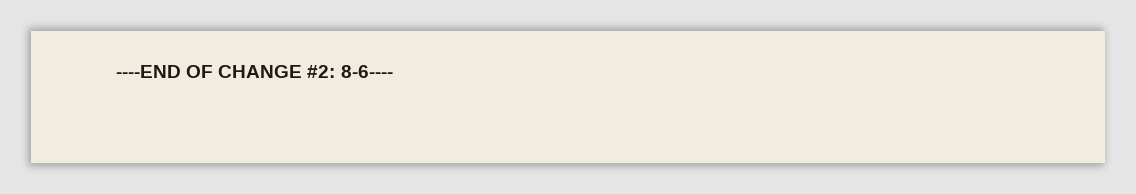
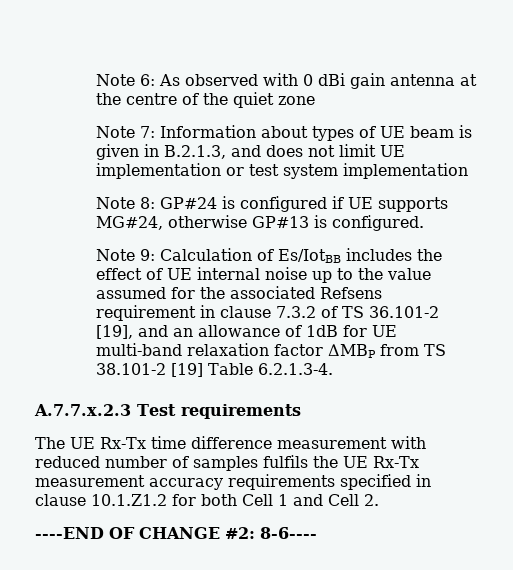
(116, 71) none -> [95,73,477,89] [95,92,315,108] [95,125,472,141] [95,144,405,160] [95,163,468,179] [95,196,448,212] [95,215,424,231] [95,248,442,263] [95,267,431,283] [95,286,382,299] [95,305,439,321] [95,325,397,339] [95,343,446,358] [95,363,333,377] [34,404,301,419] [35,436,426,449] [35,455,419,471] [35,474,431,490] [35,494,379,506] Note 6: As observed with 0 dBi gain antenna at the centre of the quiet zone // Note 7: Information about types of UE beam is given in B.2.1.3, and does not limit UE implementation or test system implementation // Note 8: GP#24 is configured if UE supports MG#24, otherwise GP#13 is configured. // Note 9: Calculation of Es/IotBB includes the effect of UE internal noise up to the value assumed for the associated Refsens requirement in clause 7.3.2 of TS 36.101-2 [19], and an allowance of 1dB for UE multi-band relaxation factor ΔMBP from TS 38.101-2 [19] Table 6.2.1.3-4. // A.7.7.x.2.3 Test requirements // The UE Rx-Tx time difference measurement with reduced number of samples fulfils the UE Rx-Tx measurement accuracy requirements specified in clause 10.1.Z1.2 for both Cell 1 and Cell 2. //

